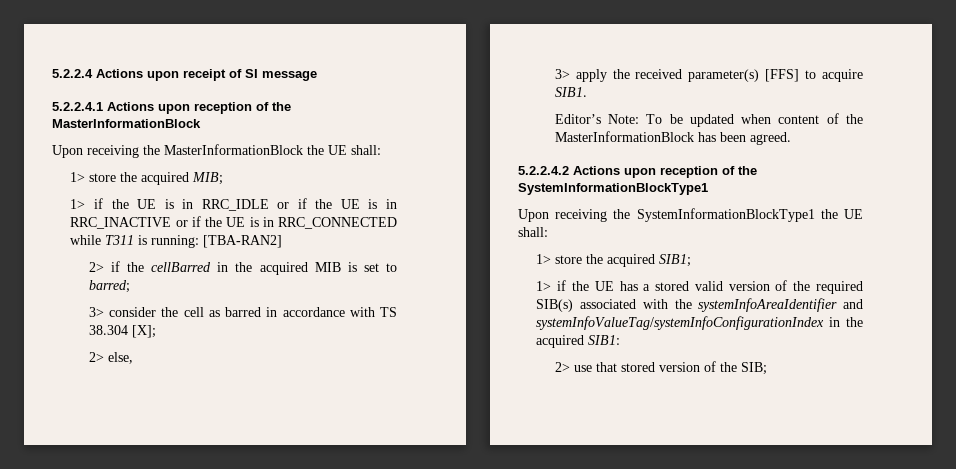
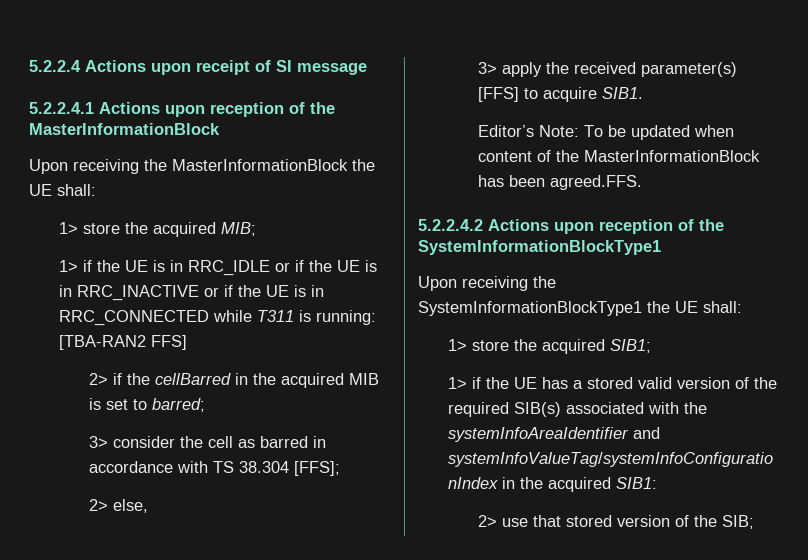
[203,235,283,248] [TBA-RAN2] -> [59,335,188,350] [TBA-RAN2 FFS]
[131,325,156,338] [X]; -> [294,461,341,476] [FFS];
[749,132,791,145] agreed. -> [550,175,643,190] agreed.FFS.

